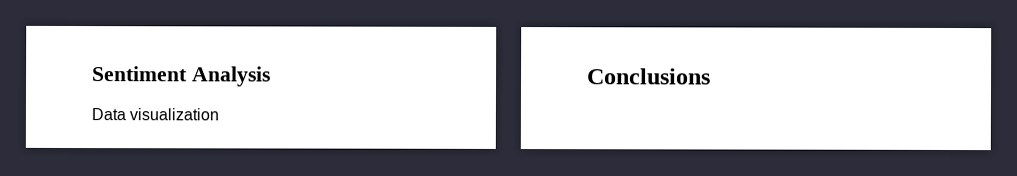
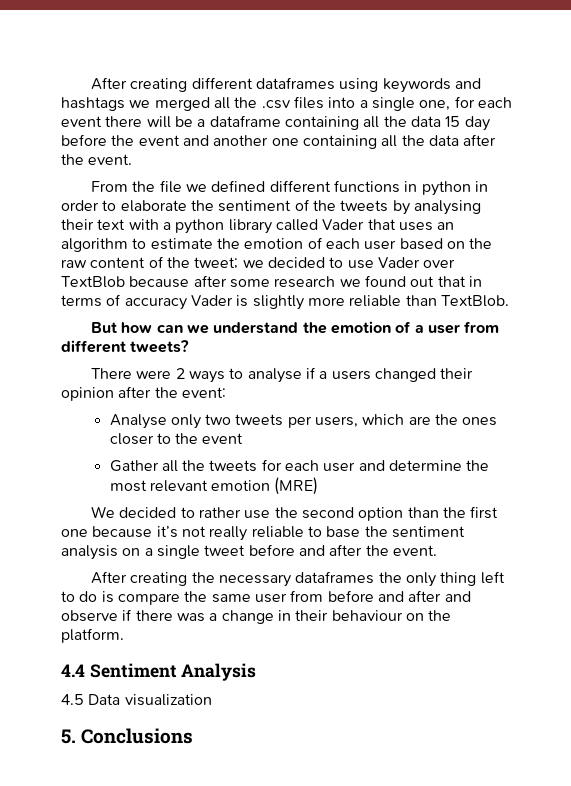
(92, 74) none -> [91,77,482,93] [61,96,512,111] [61,115,490,131] [61,134,497,149] [61,154,133,165] [91,180,489,196] [61,199,481,215] [61,219,455,234] [61,237,493,252] [61,256,456,269] [61,275,482,288] [61,294,509,310] [91,321,500,334] [61,340,190,353] [91,367,474,383] [61,386,226,401] [109,414,498,429] [109,433,244,445] [109,459,490,472] [109,477,319,495] [91,506,499,521] [61,526,465,541] [61,544,437,560] [91,571,505,587] [61,590,471,605] [61,609,452,624] [61,628,124,643] [61,664,85,677] After creating different dataframes using keywords and hashtags we merged all the .csv files into a single one, for each event there will be a dataframe containing all the data 15 day before the event and another one containing all the data after the event. // From the file we defined different functions in python in order to elaborate the sentiment of the tweets by analysing their text with a python library called Vader that uses an algorithm to estimate the emotion of each user based on the raw content of the tweet; we decided to use Vader over TextBlob because after some research we found out that in terms of accuracy Vader is slightly more reliable than TextBlob. // But how can we understand the emotion of a user from different tweets? // There were 2 ways to analyse if a users changed their opinion after the event: // Analyse only two tweets per users, which are the ones closer to the event // Gather all the tweets for each user and determine the most relevant emotion (MRE) // We decided to rather use the second option than the first one because it’s not really reliable to base the sentiment analysis on a single tweet before and after the event. // After creating the necessary dataframes the only thing left to do is compare the same user from before and after and observe if there was a change in their behaviour on the platform. // 4.4
(271, 76) none -> [61,694,84,705] 4.5
(220, 114) none -> [61,729,76,744] 5.

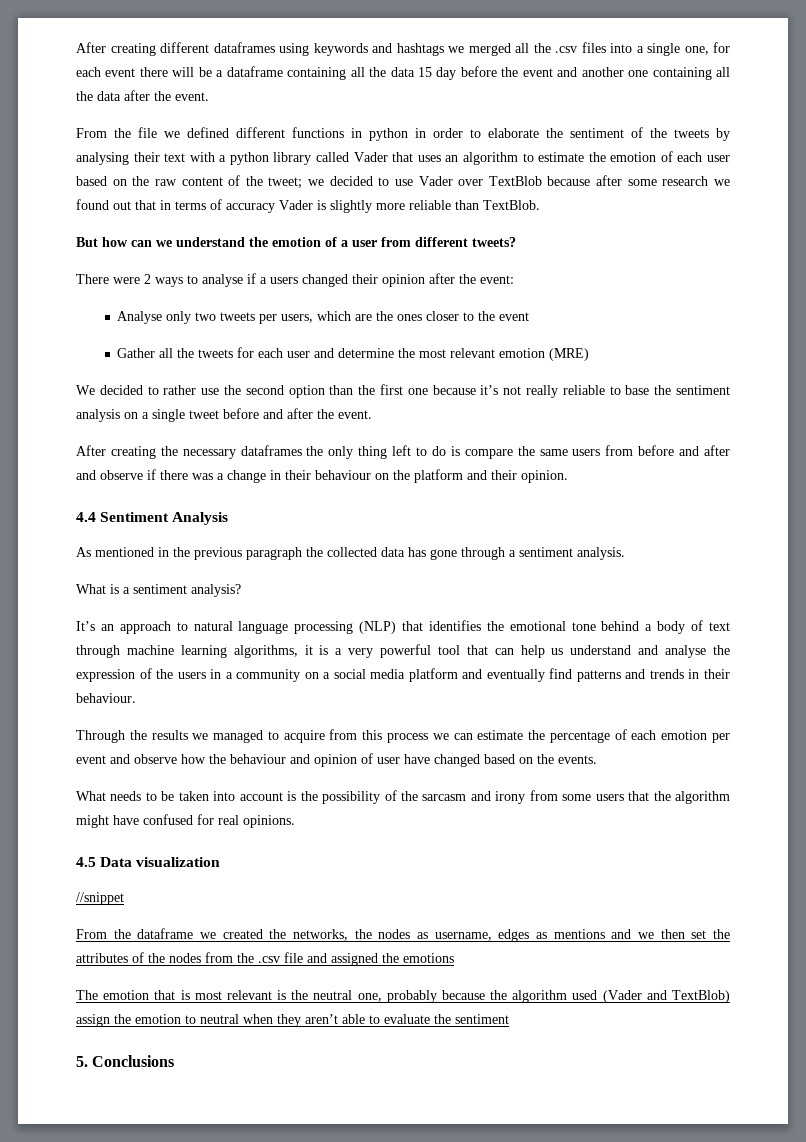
[254,593,287,603] user -> [572,449,601,456] users
[61,628,124,643] platform. -> [414,469,568,483] platform and their opinion.
[61,694,212,706] 4.5 Data visualization -> [76,547,625,560] [76,584,241,597] [76,620,730,634] [76,644,730,658] [76,668,730,682] [76,693,136,703] [76,729,731,743] [76,753,597,767] [76,790,730,804] [76,814,295,828] [76,857,221,867] [76,892,124,905] [76,928,730,942] [76,952,454,966] [76,990,730,1003] [76,1014,509,1027] As mentioned in the previous paragraph the collected data has gone through a sentiment analysis. // What is a sentiment analysis? // It’s an approach to natural language processing (NLP) that identifies the emotional tone behind a body of text through machine learning algorithms, it is a very powerful tool that can help us understand and analyse the expression of the users in a community on a social media platform and eventually find patterns and trends in their behaviour. // Through the results we managed to acquire from this process we can estimate the percentage of each emotion per event and observe how the behaviour and opinion of user have changed based on the events. // What needs to be taken into account is the possibility of the sarcasm and irony from some users that the algorithm might have confused for real opinions. // 4.5 Data visualization // //snippet // From the dataframe we created the networks, the nodes as username, edges as mentions and we then set the attributes of the nodes from the .csv file and assigned the emotions // The emotion that is most relevant is the neutral one, probably because the algorithm used (Vader and TextBlob) assign the emotion to neutral when they aren’t able to evaluate the sentiment

